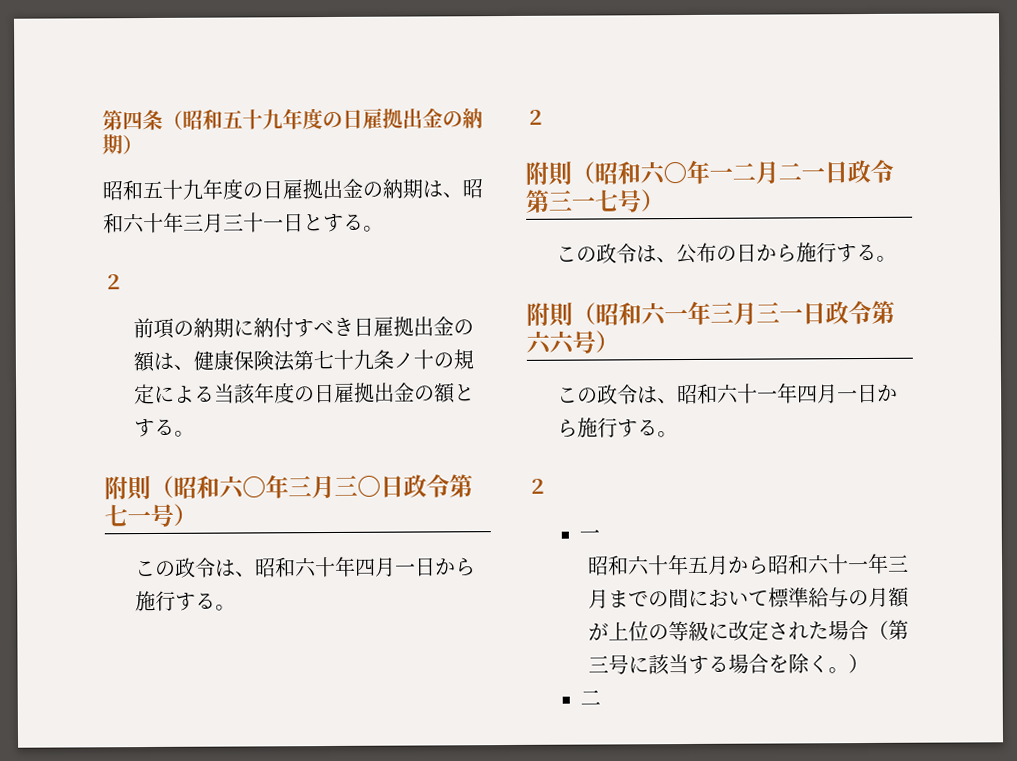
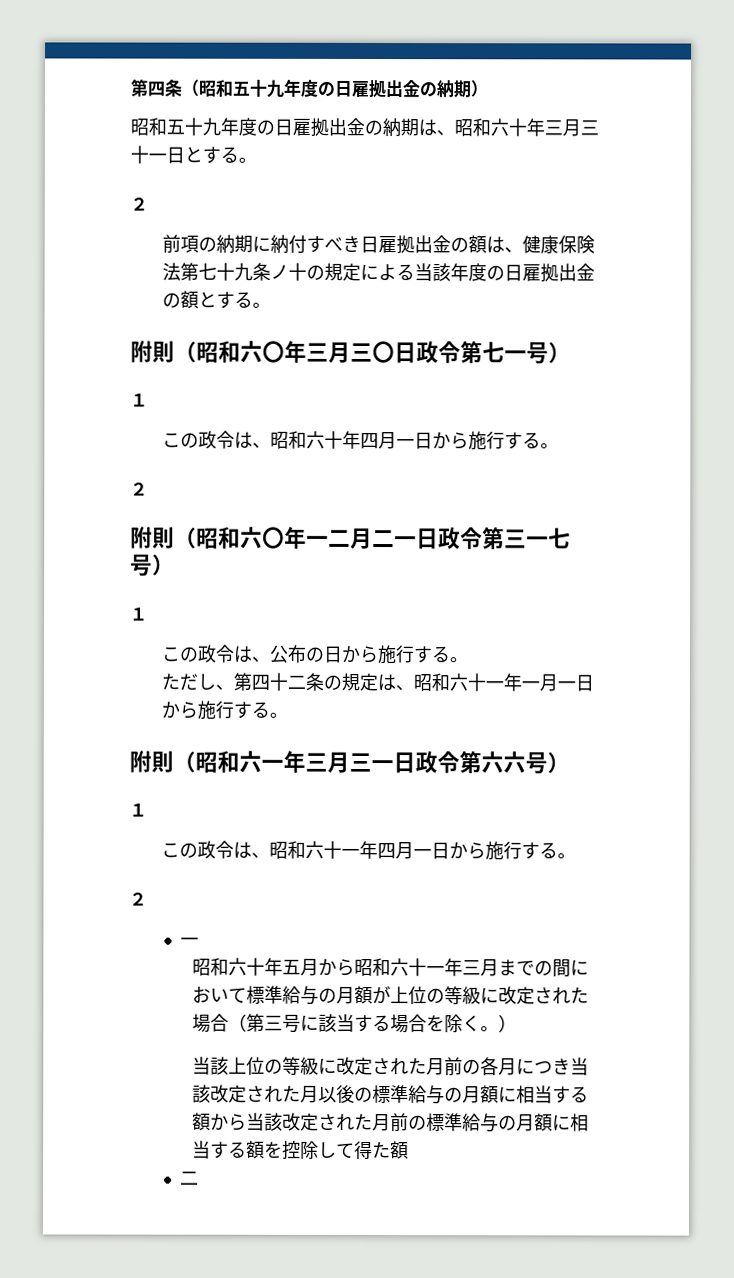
(197, 514) none -> [130,393,148,407] // １
(665, 200) none -> [130,607,148,621] // １
(897, 258) none -> [160,672,594,692] [160,700,288,720] // ただし、第四十二条の規定は、昭和六十一年一月一日から施行する。
(619, 341) none -> [129,803,147,817] // １
(869, 663) none -> [192,1056,590,1076] [192,1084,590,1105] [192,1112,590,1133] [192,1140,410,1160] // 当該上位の等級に改定された月前の各月につき当該改定された月以後の標準給与の月額に相当する額から当該改定された月前の標準給与の月額に相当する額を控除して得た額

